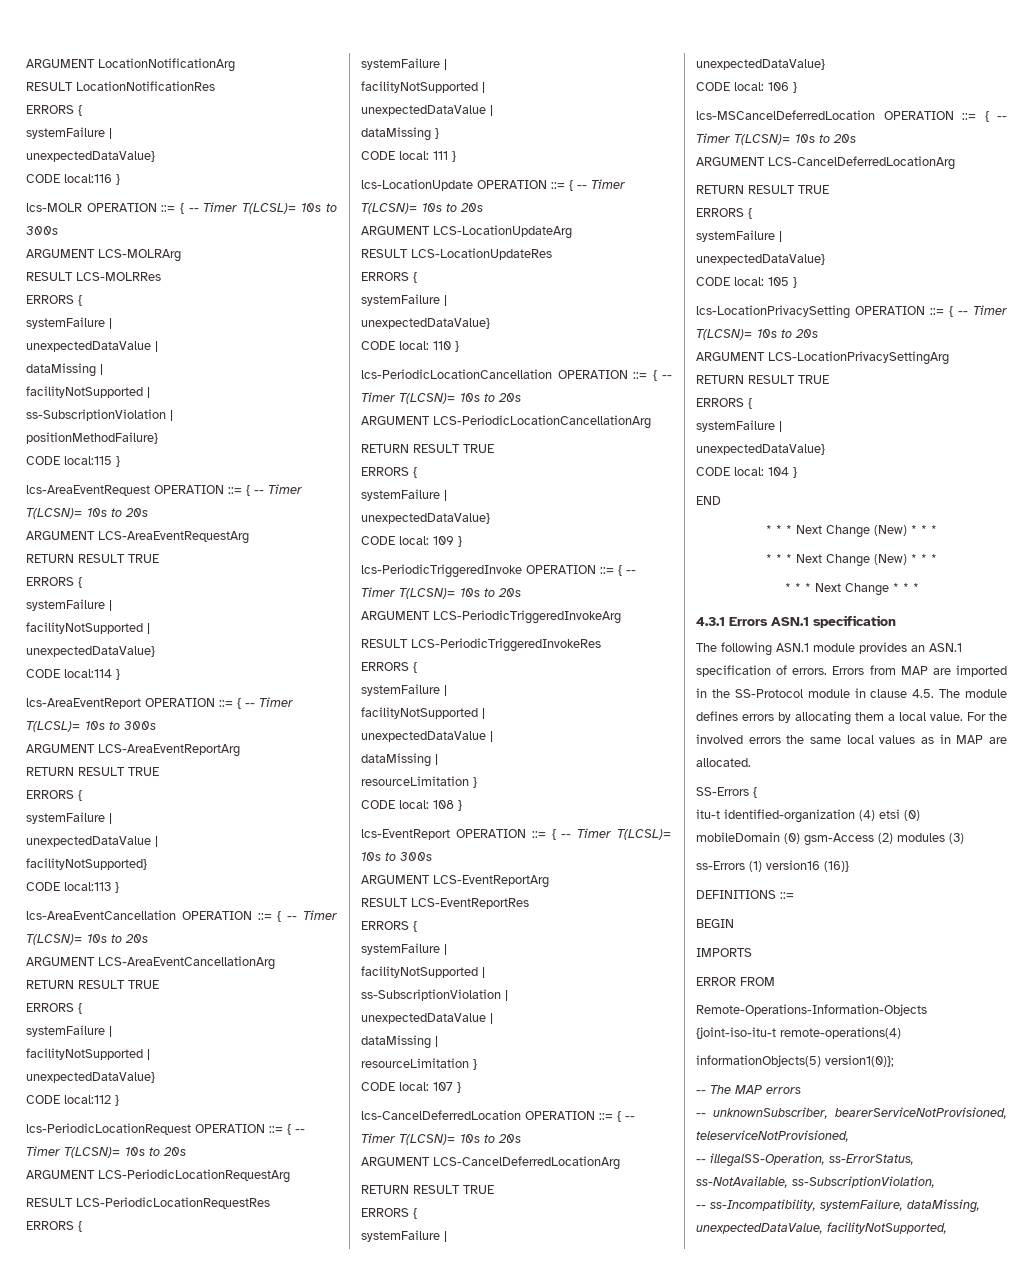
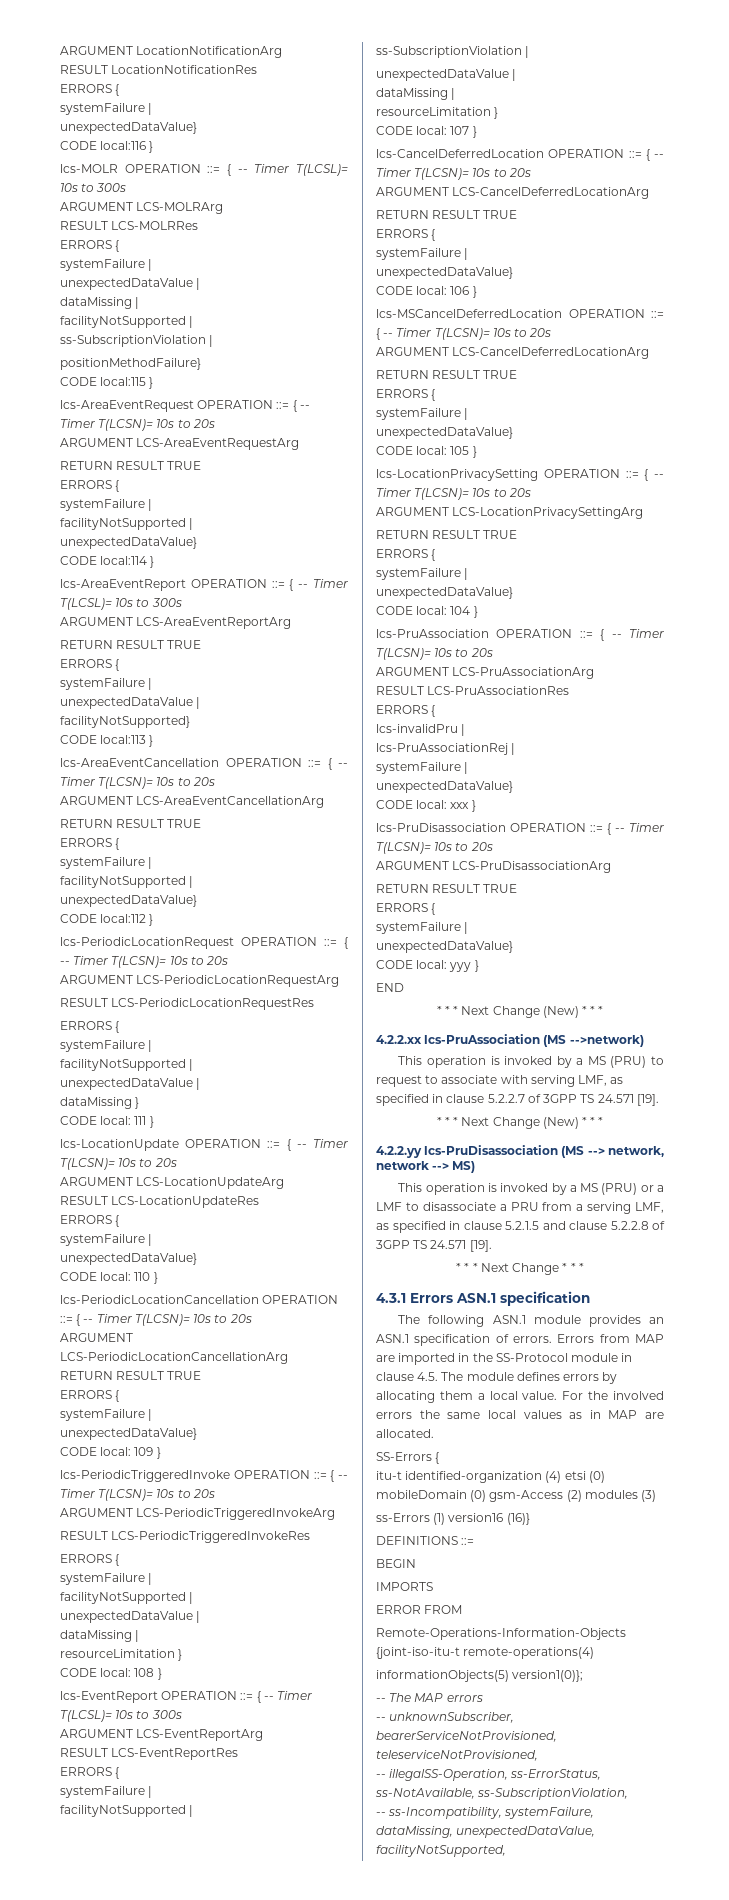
(797, 472) none -> [376,629,664,641] [376,648,493,660] [376,667,595,679] [376,686,570,695] [376,705,436,717] [376,724,466,736] [376,743,516,755] [376,762,469,774] [376,781,513,793] [376,800,476,812] [376,823,664,835] [376,842,493,854] [376,861,612,873] [376,884,518,893] [376,903,436,915] [376,922,469,934] [376,941,513,953] [376,960,479,972] // lcs-PruAssociation OPERATION ::= { -- Timer T(LCSN)= 10s to 20s // ARGUMENT LCS-PruAssociationArg // RESULT LCS-PruAssociationRes // ERRORS { // lcs-invalidPru | // lcs-PruAssociationRej | // systemFailure | // unexpectedDataValue} // CODE local: xxx } // lcs-PruDisassociation OPERATION ::= { -- Timer T(LCSN)= 10s to 20s // ARGUMENT LCS-PruDisassociationArg // RETURN RESULT TRUE // ERRORS { // systemFailure | // unexpectedDataValue} // CODE local: yyy }
[766,554,937,567] // * * * Next Change (New) * * * -> [376,1034,644,1047] [398,1056,664,1068] [376,1075,624,1087] [376,1094,659,1106] [436,1117,604,1129] [376,1145,664,1158] [376,1161,476,1173] [398,1183,664,1195] [376,1202,664,1214] [376,1221,665,1233] [376,1240,492,1252] // 4.2.2.xx lcs-PruAssociation (MS -->network) // This operation is invoked by a MS (PRU) to request to associate with serving LMF, as specified in clause 5.2.2.7 of 3GPP TS 24.571 [19]. // * * * Next Change (New) * * * // 4.2.2.yy lcs-PruDisassociation (MS --> network, network --> MS) // This operation is invoked by a MS (PRU) or a LMF to disassociate a PRU from a serving LMF, as specified in clause 5.2.1.5 and clause 5.2.2.8 of 3GPP TS 24.571 [19].

